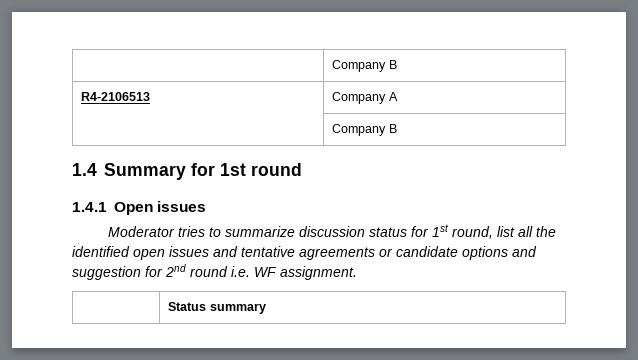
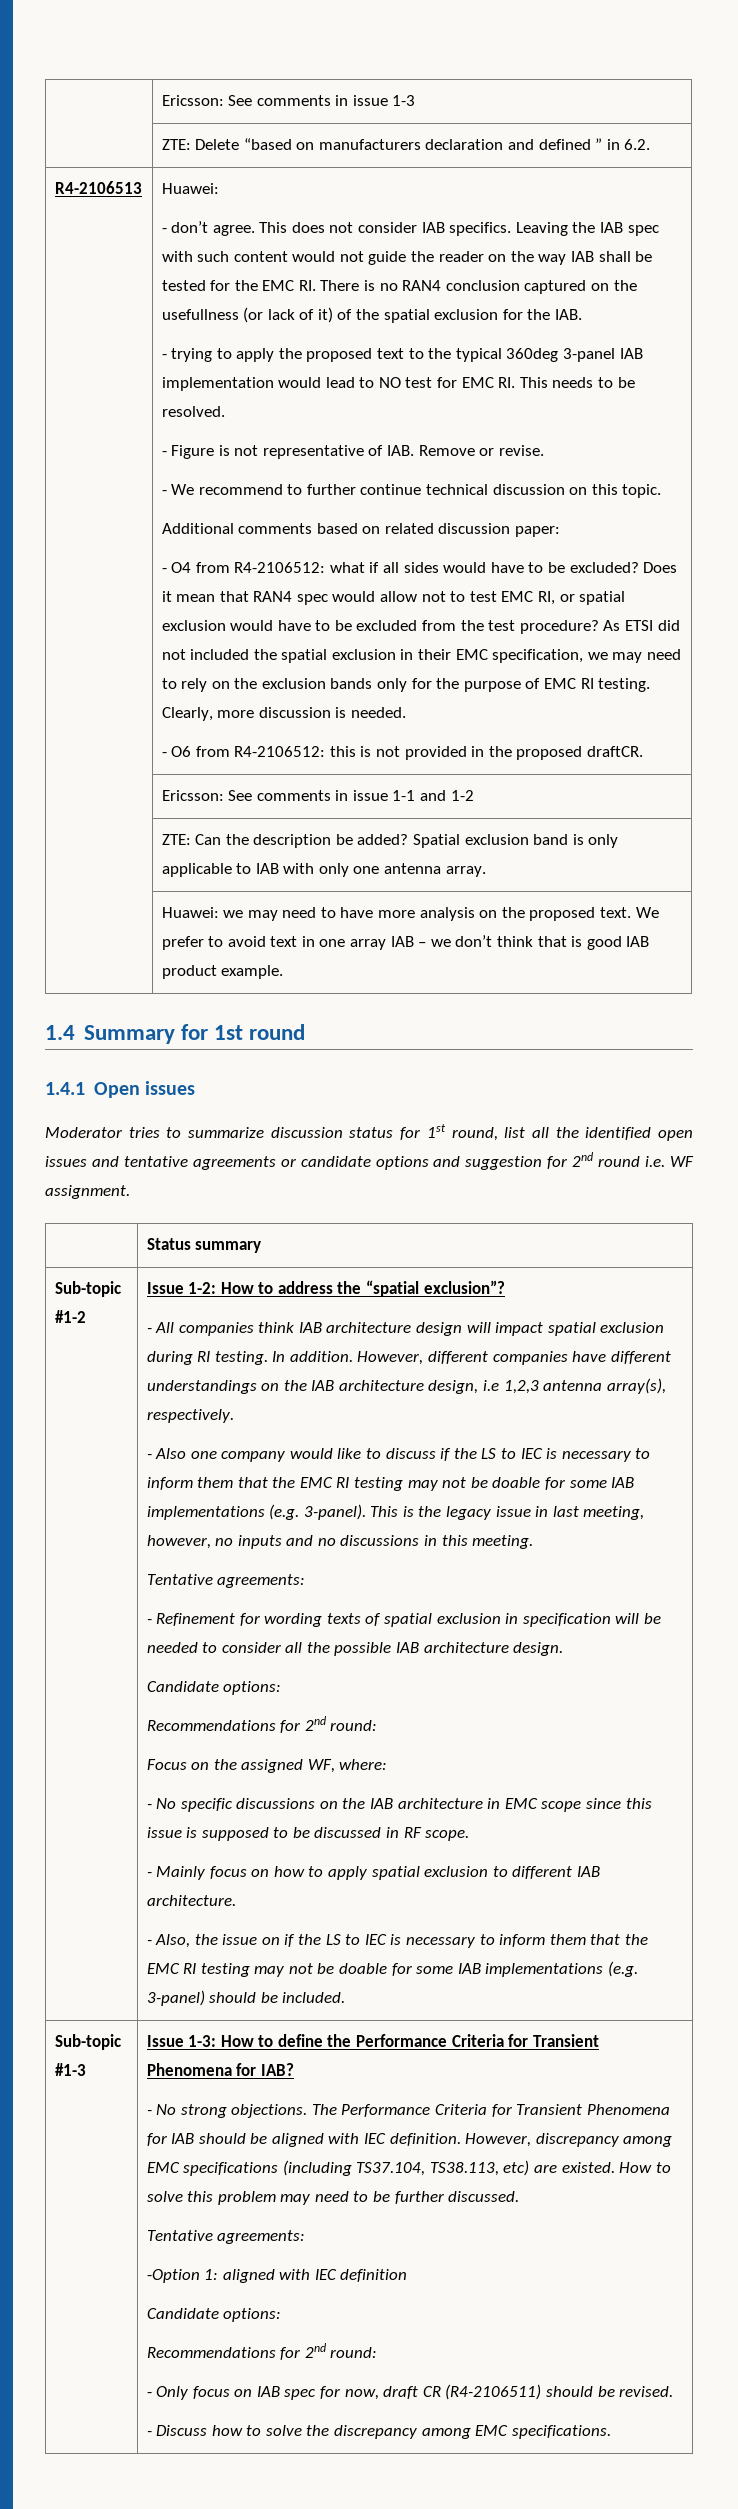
[332,60,397,72] [81,92,151,101] [332,92,398,104] [332,124,397,136] | Company B // R4-2106513 | Company A // | Company B -> [161,95,416,106] [161,138,651,150] [54,181,142,194] [161,183,219,194] [161,221,659,236] [161,251,653,265] [161,280,637,294] [161,307,582,323] [161,348,643,362] [161,377,635,391] [161,406,225,417] [161,445,544,459] [161,484,662,498] [161,523,561,537] [161,562,678,573] [161,591,626,605] [161,620,680,634] [161,649,681,663] [161,678,651,692] [161,707,406,721] [161,746,643,760] [161,790,474,801] [161,834,619,848] [161,863,486,877] [161,907,659,921] [161,935,650,950] [161,965,284,979] | Ericsson: See comments in issue 1-3 // | ZTE: Delete “based on manufacturers declaration and defined ” in 6.2. // R4-2106513 | Huawei: // - don’t agree. This does not consider IAB specifics. Leaving the IAB spec with such content would not guide the reader on the way IAB shall be tested for the EMC RI. There is no RAN4 conclusion captured on the usefullness (or lack of it) of the spatial exclusion for the IAB. // - trying to apply the proposed text to the typical 360deg 3-panel IAB implementation would lead to NO test for EMC RI. This needs to be resolved. // - Figure is not representative of IAB. Remove or revise. // - We recommend to further continue technical discussion on this topic. // Additional comments based on related discussion paper: // - O4 from R4-2106512: what if all sides would have to be excluded? Does it mean that RAN4 spec would allow not to test EMC RI, or spatial exclusion would have to be excluded from the test procedure? As ETSI did not included the spatial exclusion in their EMC specification, we may need to rely on the exclusion bands only for the purpose of EMC RI testing. Clearly, more discussion is needed. // - O6 from R4-2106512: this is not provided in the proposed draftCR. // | Ericsson: See comments in issue 1-1 and 1-2 // | ZTE: Can the description be added? Spatial exclusion band is only applicable to IAB with only one antenna array. // | Huawei: we may need to have more analysis on the proposed text. We prefer to avoid text in one array IAB – we don’t think that is good IAB product example.
(266, 308) none -> [54,1281,121,1297] [54,1310,86,1323] [146,1280,505,1297] [146,1322,665,1336] [146,1351,671,1365] [146,1378,666,1394] [146,1409,234,1423] [146,1448,651,1462] [146,1477,635,1491] [146,1504,645,1520] [146,1535,534,1549] [146,1574,306,1588] [146,1613,661,1627] [146,1642,564,1656] [146,1681,282,1695] [146,1716,378,1733] [146,1759,388,1773] [146,1798,652,1812] [146,1827,470,1841] [146,1866,600,1880] [146,1895,236,1906] [146,1934,648,1948] [146,1961,638,1977] [146,1990,346,2006] [54,2034,121,2050] [54,2063,86,2076] [146,2034,599,2047] [146,2063,294,2076] [146,2104,670,2118] [146,2133,673,2147] [146,2160,671,2176] [146,2191,520,2205] [146,2230,306,2244] [146,2269,408,2283] [146,2308,282,2322] [146,2343,378,2360] [146,2384,674,2400] [146,2425,611,2439] // Sub-topic #1-2 | Issue 1-2: How to address the “spatial exclusion”? // - All companies think IAB architecture design will impact spatial exclusion during RI testing. In addition. However, different companies have different understandings on the IAB architecture design, i.e 1,2,3 antenna array(s), respectively. // - Also one company would like to discuss if the LS to IEC is necessary to inform them that the EMC RI testing may not be doable for some IAB implementations (e.g. 3-panel). This is the legacy issue in last meeting, however, no inputs and no discussions in this meeting. // Tentative agreements: // - Refinement for wording texts of spatial exclusion in specification will be needed to consider all the possible IAB architecture design. // Candidate options: // Recommendations for 2nd round: // Focus on the assigned WF, where: // - No specific discussions on the IAB architecture in EMC scope since this issue is supposed to be discussed in RF scope. // - Mainly focus on how to apply spatial exclusion to different IAB architecture. // - Also, the issue on if the LS to IEC is necessary to inform them that the EMC RI testing may not be doable for some IAB implementations (e.g. 3-panel) should be included. // Sub-topic #1-3 | Issue 1-3: How to define the Performance Criteria for Transient Phenomena for IAB? // - No strong objections. The Performance Criteria for Transient Phenomena for IAB should be aligned with IEC definition. However, discrepancy among EMC specifications (including TS37.104, TS38.113, etc) are existed. How to solve this problem may need to be further discussed. // Tentative agreements: // -Option 1: aligned with IEC definition // Candidate options: // Recommendations for 2nd round: // - Only focus on IAB spec for now, draft CR (R4-2106511) should be revised. // - Discuss how to solve the discrepancy among EMC specifications.

